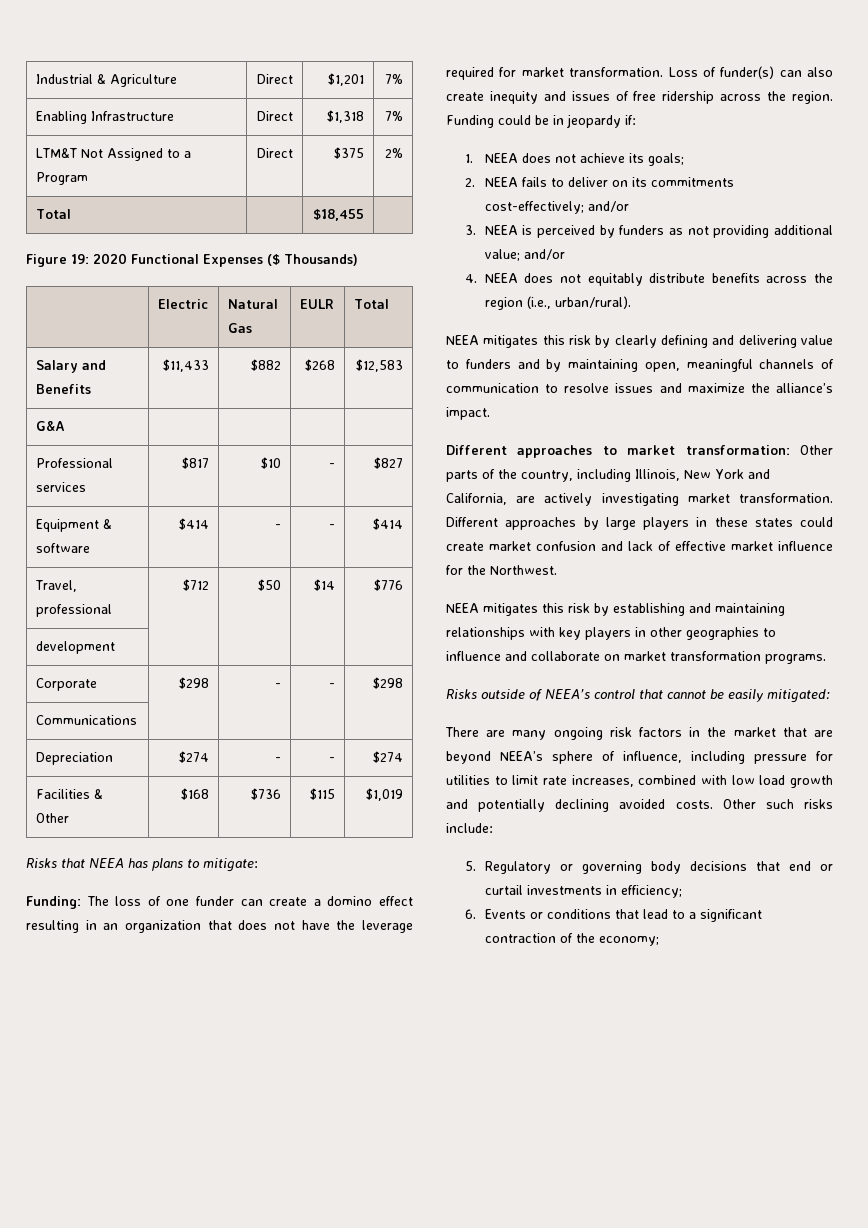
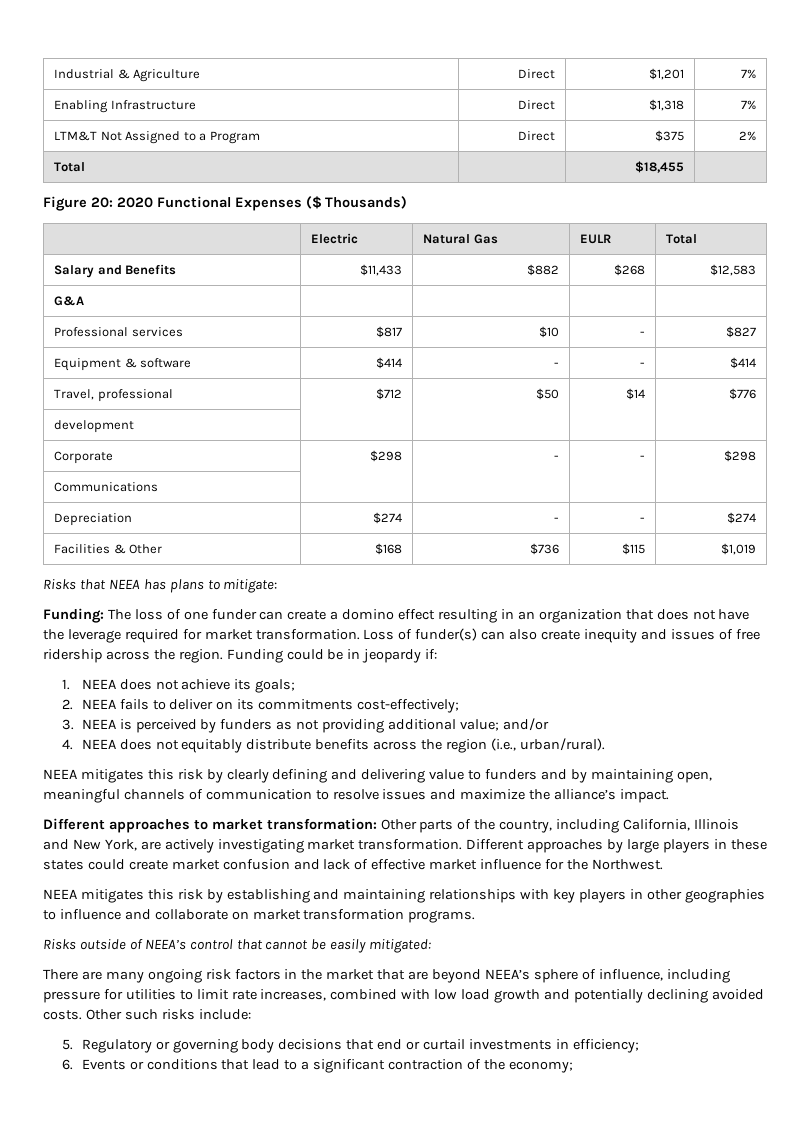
[71,254,89,264] 19: -> [90,197,113,208] 20:
[587,201,629,212] and/or -> (460, 706) none
[635,469,770,481] [446,493,507,505] Illinois, New York and California, -> [623,819,739,831] [43,839,137,851] California, Illinois and New York,

